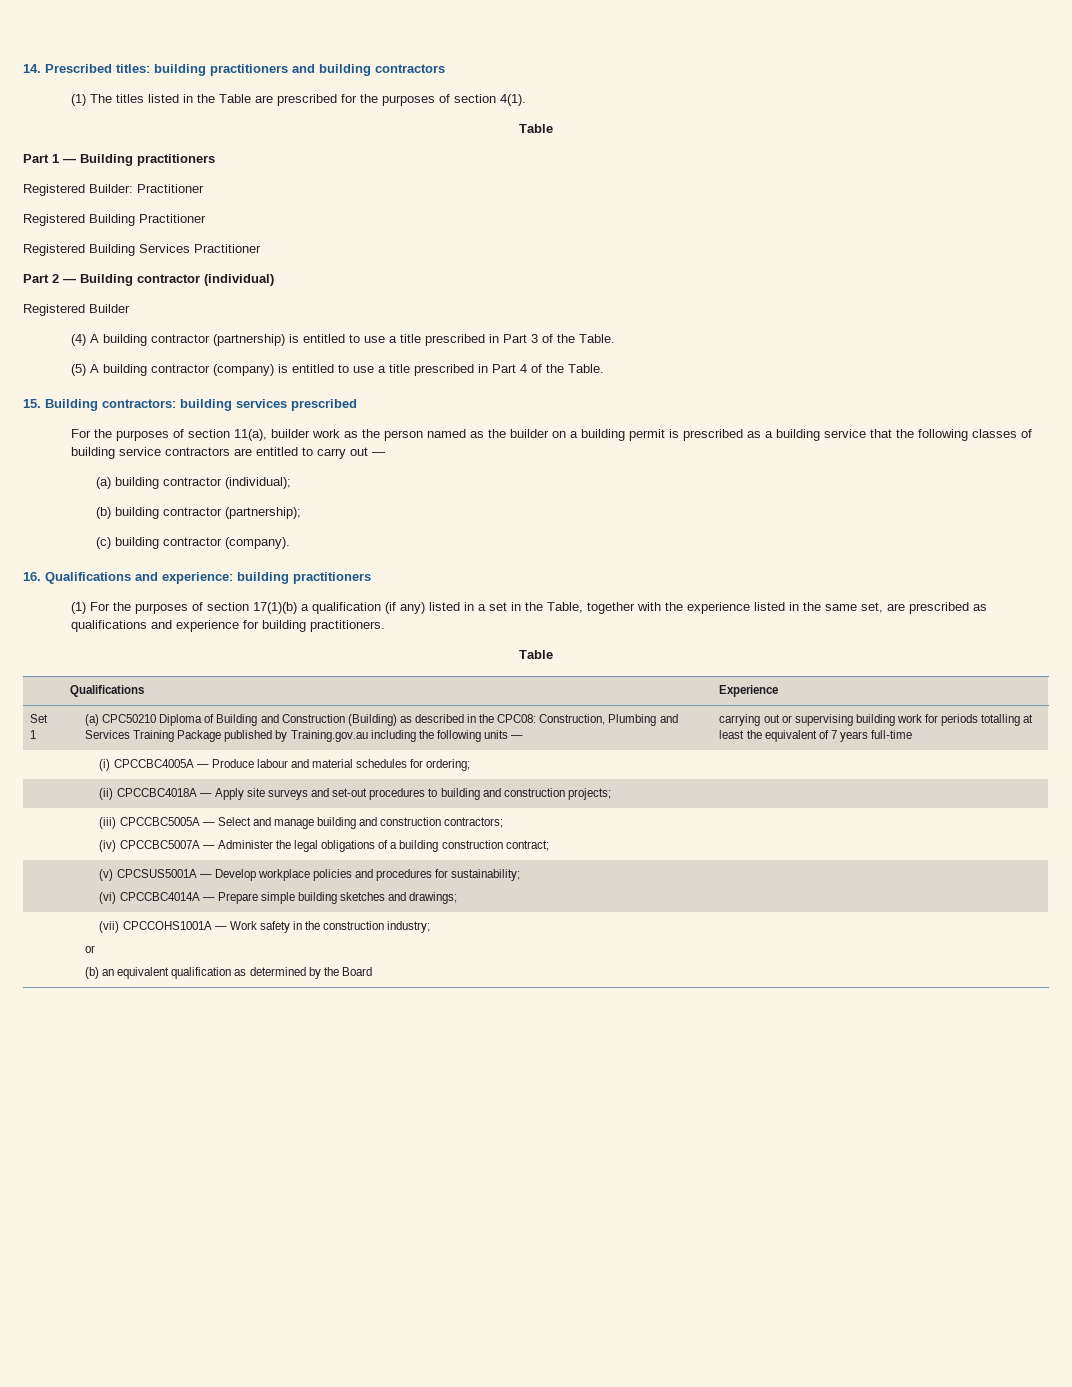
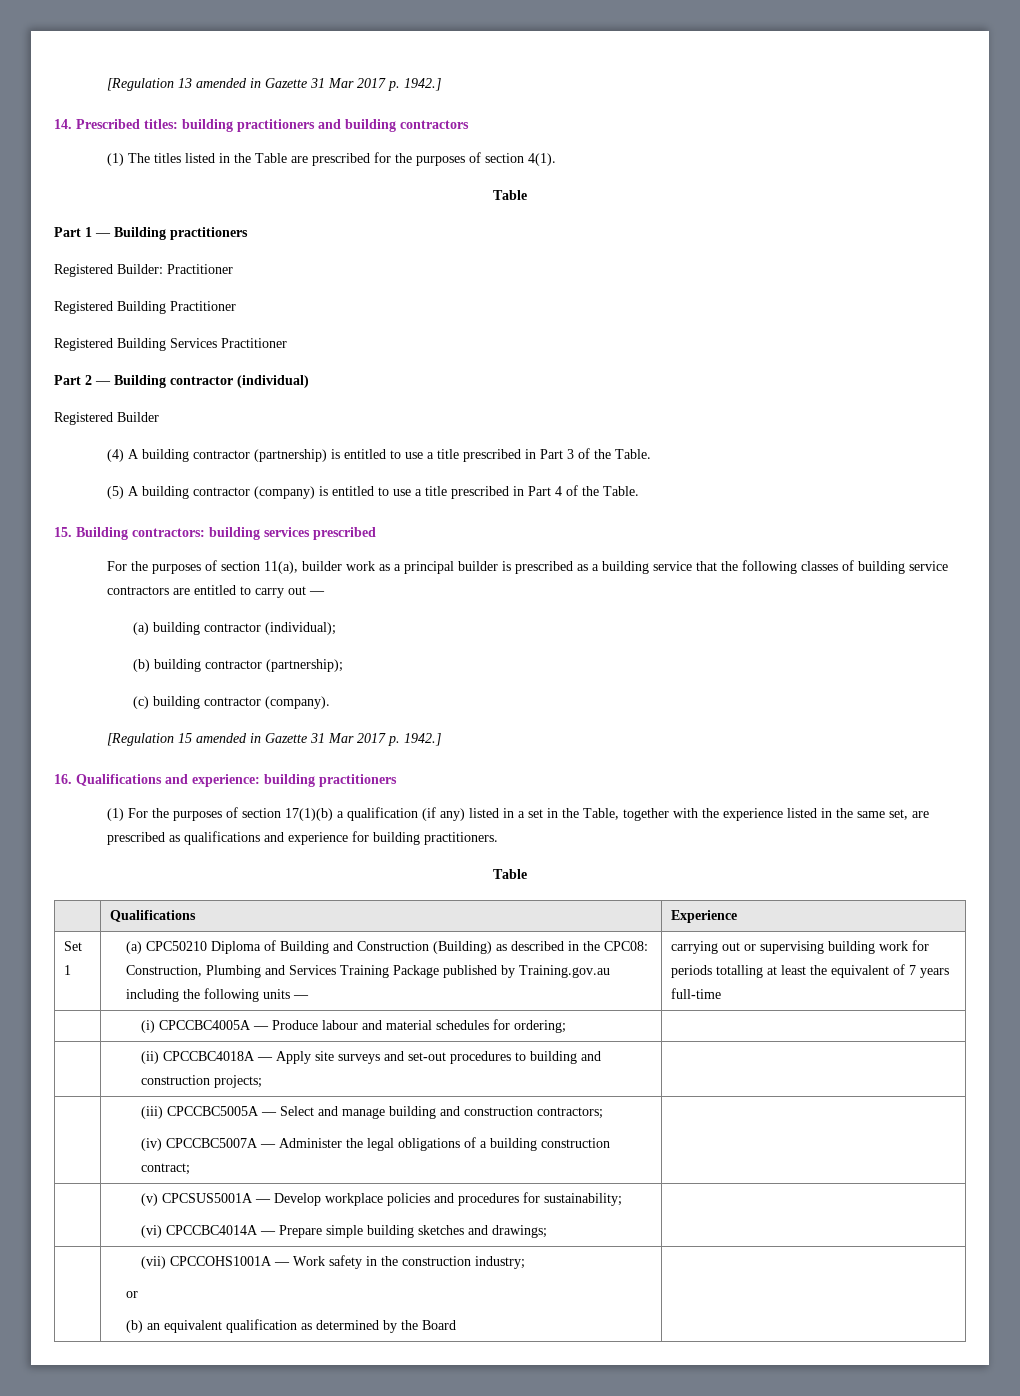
(23, 68) none -> [106,78,441,91] [Regulation 13 amended in Gazette 31 Mar 2017 p. 1942.] //
[362,429,666,441] the person named as the builder on a building permit -> [393,561,498,574] a principal builder
(290, 543) none -> [106,733,441,746] // [Regulation 15 amended in Gazette 31 Mar 2017 p. 1942.]

